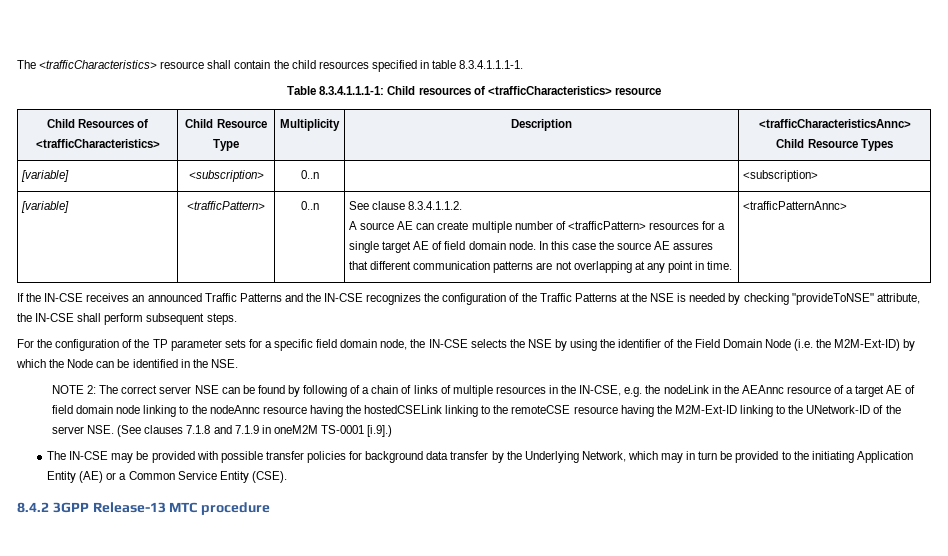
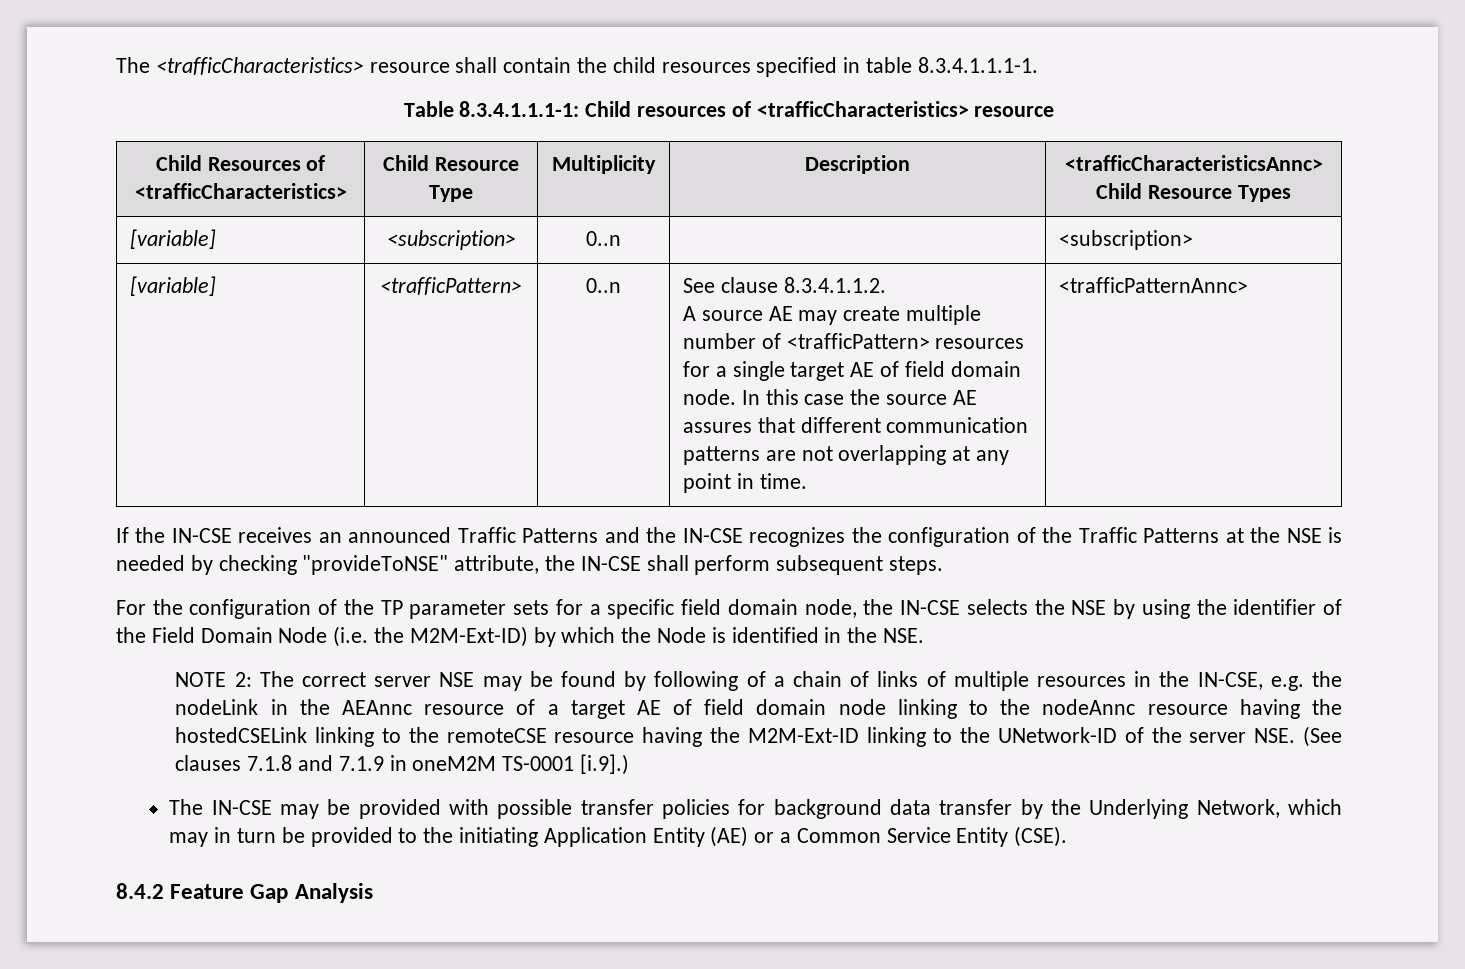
[416,223,435,230] can -> [798,310,838,325] may
[96,359,130,368] can be -> [711,627,726,643] is
[221,387,240,394] can -> [482,676,522,691] may
[52,502,271,515] 3GPP Release-13 MTC procedure -> [170,883,373,903] Feature Gap Analysis

